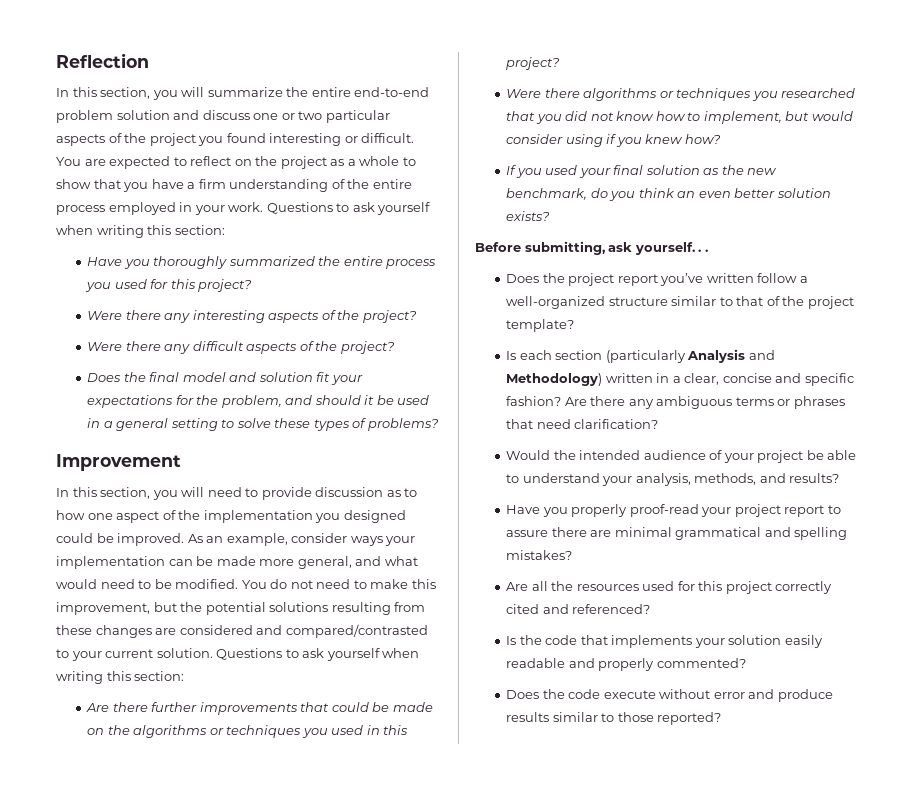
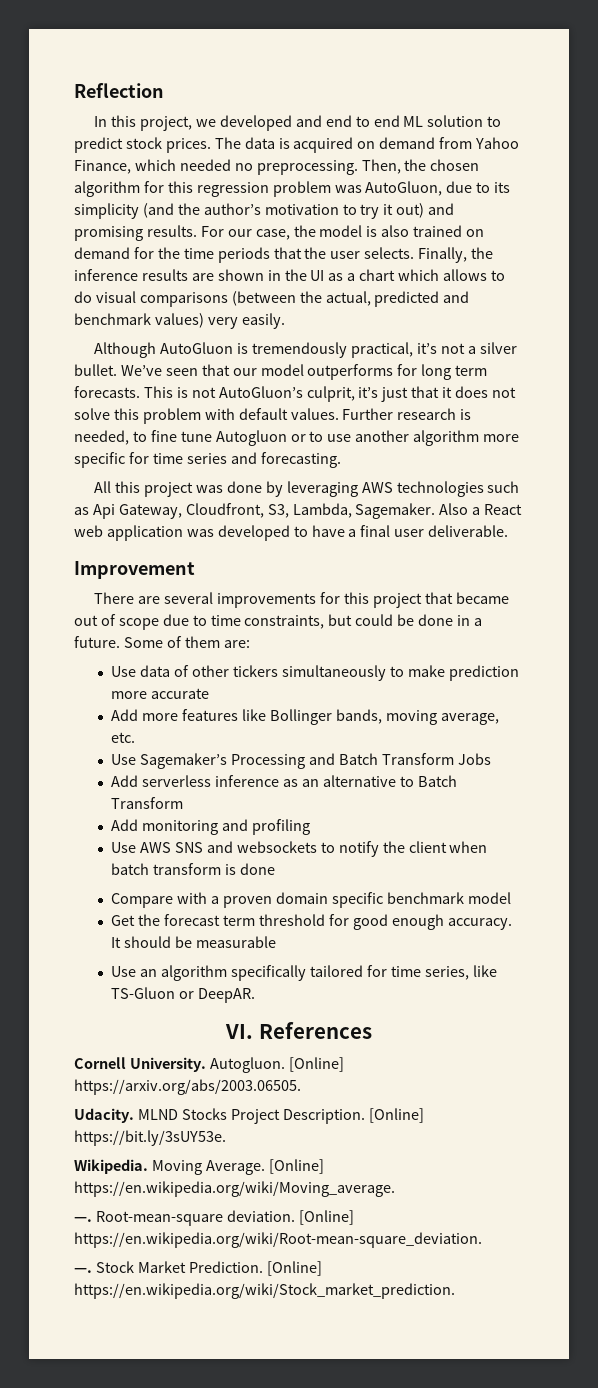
[100,87,430,100] [56,110,390,123] [56,133,415,146] [56,156,416,169] [56,179,412,192] [56,202,431,215] [56,225,225,238] [87,256,437,269] [85,279,253,292] [87,310,417,323] [87,341,395,354] [87,372,363,385] [87,395,430,408] [87,418,439,431] [56,454,181,471] [56,487,418,500] [56,510,406,523] [56,533,416,546] [56,556,418,569] [56,579,436,589] [56,602,426,615] [56,624,428,638] [56,648,420,661] [56,671,185,684] [86,702,433,715] [87,725,409,738] [506,57,561,70] [506,88,856,101] [506,111,853,124] [506,134,721,147] [506,165,778,178] [506,188,831,201] [506,211,551,221] [475,241,708,255] [506,273,808,286] [506,296,854,309] [506,319,575,332] [506,349,775,363] [506,373,854,386] [506,396,845,409] [506,419,659,429] [506,450,857,463] [506,473,840,486] [506,504,841,517] [506,527,848,540] [506,550,573,560] [506,581,833,594] [506,604,651,614] [506,635,823,648] [506,658,746,671] [506,689,833,702] [506,712,722,725] section, you will summarize the entire end-to-end problem solution and discuss one or two particular aspects of the project you found interesting or difficult. You are expected to reflect on the project as a whole to show that you have a firm understanding of the entire process employed in your work. Questions to ask yourself when writing this section: // Have you thoroughly summarized the entire process you used for this project? // Were there any interesting aspects of the project? // Were there any difficult aspects of the project? // Does the final model and solution fit your expectations for the problem, and should it be used in a general setting to solve these types of problems? // Improvement // In this section, you will need to provide discussion as to how one aspect of the implementation you designed could be improved. As an example, consider ways your implementation can be made more general, and what would need to be modified. You do not need to make this improvement, but the potential solutions resulting from these changes are considered and compared/contrasted to your current solution. Questions to ask yourself when writing this section: // Are there further improvements that could be made on the algorithms or techniques you used in this project? // Were there algorithms or techniques you researched that you did not know how to implement, but would consider using if you knew how? // If you used your final solution as the new benchmark, do you think an even better solution exists? // Before submitting, ask yourself. . . // Does the project report you’ve written follow a well-organized structure similar to that of the project template? // Is each section (particularly Analysis and Methodology) written in a clear, concise and specific fashion? Are there any ambiguous terms or phrases that need clarification? // Would the intended audience of your project be able to understand your analysis, methods, and results? // Have you properly proof-read your project report to assure there are minimal grammatical and spelling mistakes? // Are all the resources used for this project correctly cited and referenced? // Is the code that implements your solution easily readable and properly commented? // Does the code execute without error and produce results similar to those reported? -> [140,115,502,131] [74,137,520,153] [74,159,480,175] [74,181,511,197] [74,203,455,219] [74,225,485,241] [74,247,494,263] [74,269,505,281] [74,291,470,307] [74,313,285,329] [94,342,517,358] [74,364,488,380] [74,386,517,402] [74,408,472,424] [74,430,520,446] [74,452,341,468] [94,481,520,497] [74,503,523,519] [74,525,509,541] [74,561,195,579] [94,592,509,608] [74,614,482,630] [74,636,250,648] [111,665,519,681] [111,688,210,699] [111,709,499,725] [111,732,136,743] [111,753,491,769] [111,775,457,787] [111,797,184,809] [111,819,310,835] [111,841,488,857] [111,863,275,875] [111,892,511,908] [111,914,512,930] [111,936,276,948] [111,965,497,981] [111,987,256,1003] [225,1022,372,1039] [74,1057,344,1073] [74,1079,301,1095] [74,1108,424,1124] [74,1130,226,1146] [74,1159,324,1175] [74,1181,395,1197] [74,1210,354,1226] [74,1232,482,1248] [74,1261,322,1276] [74,1283,455,1299] project, we developed and end to end ML solution to predict stock prices. The data is acquired on demand from Yahoo Finance, which needed no preprocessing. Then, the chosen algorithm for this regression problem was AutoGluon, due to its simplicity (and the author’s motivation to try it out) and promising results. For our case, the model is also trained on demand for the time periods that the user selects. Finally, the inference results are shown in the UI as a chart which allows to do visual comparisons (between the actual, predicted and benchmark values) very easily. // Although AutoGluon is tremendously practical, it’s not a silver bullet. We’ve seen that our model outperforms for long term forecasts. This is not AutoGluon’s culprit, it’s just that it does not solve this problem with default values. Further research is needed, to fine tune Autogluon or to use another algorithm more specific for time series and forecasting. // All this project was done by leveraging AWS technologies such as Api Gateway, Cloudfront, S3, Lambda, Sagemaker. Also a React web application was developed to have a final user deliverable. // Improvement // There are several improvements for this project that became out of scope due to time constraints, but could be done in a future. Some of them are: // Use data of other tickers simultaneously to make prediction more accurate // Add more features like Bollinger bands, moving average, etc. // Use Sagemaker’s Processing and Batch Transform Jobs // Add serverless inference as an alternative to Batch Transform // Add monitoring and profiling // Use AWS SNS and websockets to notify the client when batch transform is done // Compare with a proven domain specific benchmark model // Get the forecast term threshold for good enough accuracy. It should be measurable // Use an algorithm specifically tailored for time series, like TS-Gluon or DeepAR. // VI. References // Cornell University. Autogluon. [Online] https://arxiv.org/abs/2003.06505. // Udacity. MLND Stocks Project Description. [Online] https://bit.ly/3sUY53e. // Wikipedia. Moving Average. [Online] https://en.wikipedia.org/wiki/Moving_average. // —. Root-mean-square deviation. [Online] https://en.wikipedia.org/wiki/Root-mean-square_deviation. // —. Stock Market Prediction. [Online] https://en.wikipedia.org/wiki/Stock_market_prediction.

